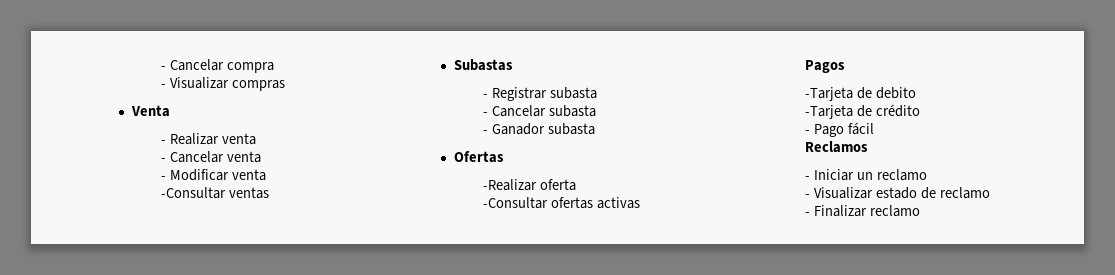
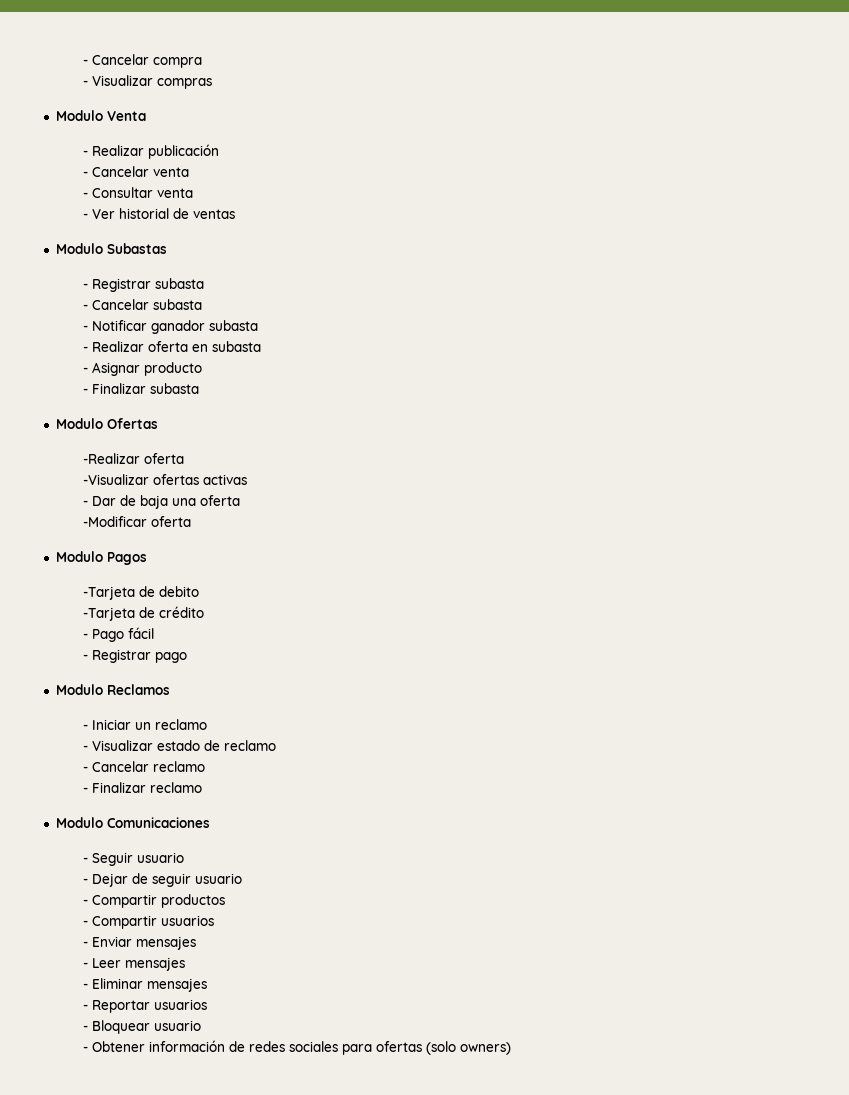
(286, 85) none -> [55,110,103,121] Modulo
[222,133,257,145] venta -> [147,144,219,159] publicación
[170,169,267,181] [161,187,227,199] Modificar venta // -Consultar -> [91,187,193,198] [82,208,189,219] Consultar venta // - Ver historial de
(270, 193) none -> [55,243,103,254] Modulo
[492,123,596,135] Ganador subasta // -> [91,320,258,334] [82,341,261,352] [82,362,202,376] [82,383,199,394] [55,418,103,429] Notificar ganador subasta // - Realizar oferta en subasta // - Asignar producto // - Finalizar subasta // Modulo
[483,197,549,209] -Consultar -> [82,474,149,485] -Visualizar
(641, 203) none -> [82,495,240,509] [82,516,191,527] [55,551,103,562] - Dar de baja una oferta // -Modificar oferta // Modulo
(875, 128) none -> [82,649,187,663] [55,684,103,695] - Registrar pago // Modulo
(990, 193) none -> [82,761,205,772] // - Cancelar reclamo
(921, 211) none -> [55,817,210,828] [82,852,184,866] [82,873,242,887] [82,894,225,908] [82,915,214,929] [82,936,196,950] [82,957,185,971] [82,978,207,992] [82,999,207,1013] [82,1020,201,1034] [82,1040,511,1055] // Modulo Comunicaciones // - Seguir usuario // - Dejar de seguir usuario // - Compartir productos // - Compartir usuarios // - Enviar mensajes // - Leer mensajes // - Eliminar mensajes // - Reportar usuarios // - Bloquear usuario // - Obtener información de redes sociales para ofertas (solo owners)

